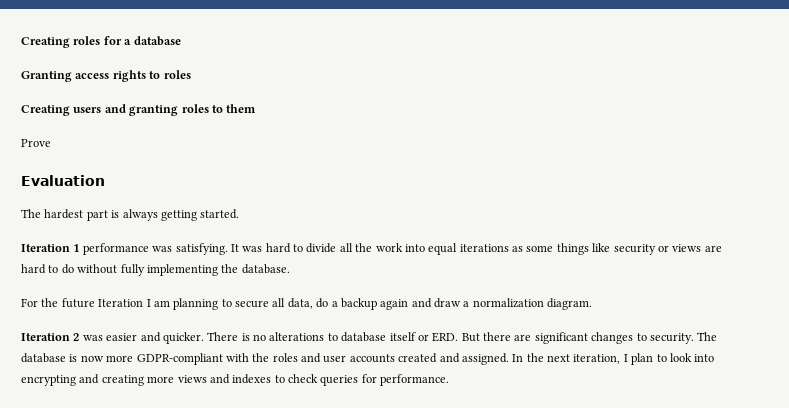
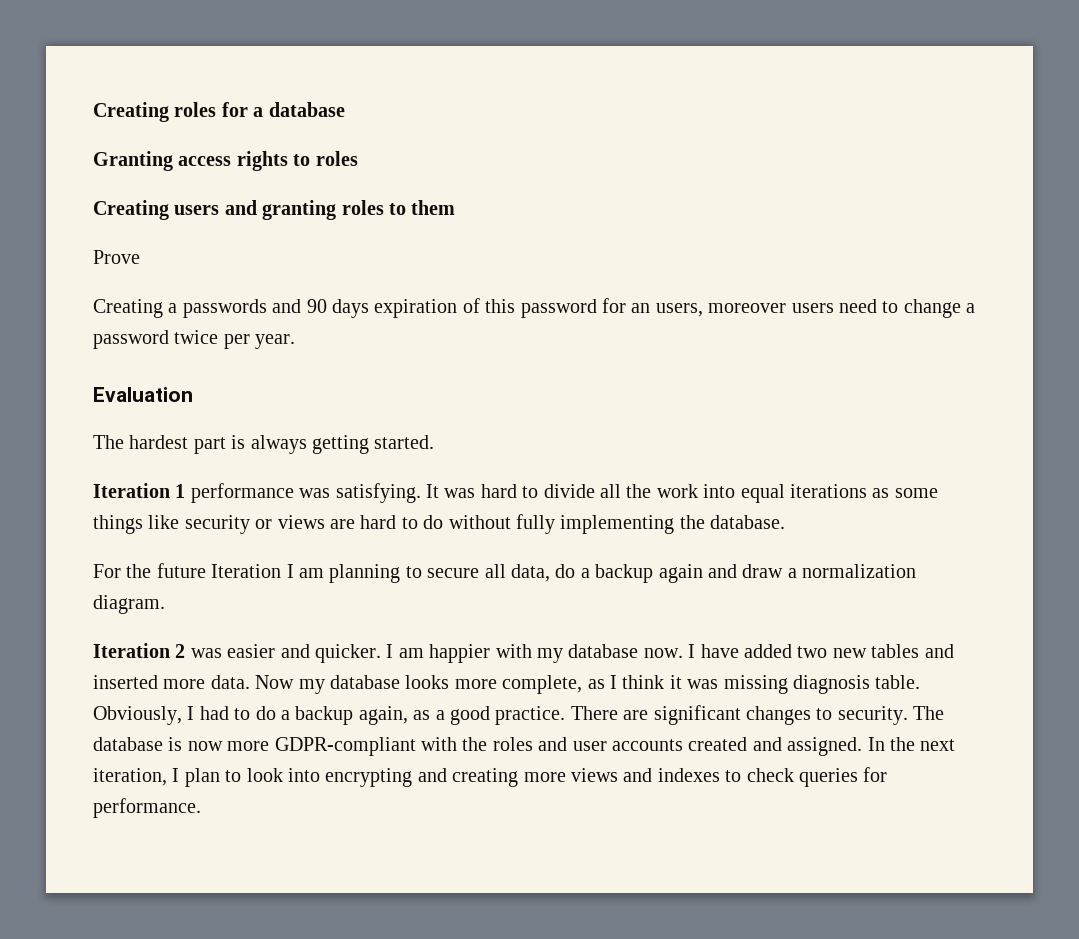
(51, 143) none -> [93,298,976,318] [93,330,296,349] // Creating a passwords and 90 days expiration of this password for an users, moreover users need to change a password twice per year.
[207,332,511,342] There is no alterations to database itself or ERD. But there -> [386,644,954,663] [93,675,921,694] [93,706,618,725] I am happier with my database now. I have added two new tables and inserted more data. Now my database looks more complete, as I think it was missing diagnosis table. Obviously, I had to do a backup again, as a good practice. There

